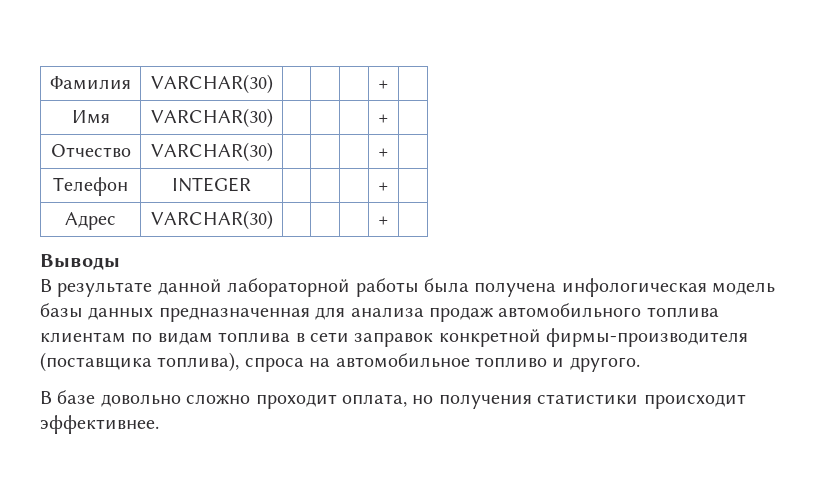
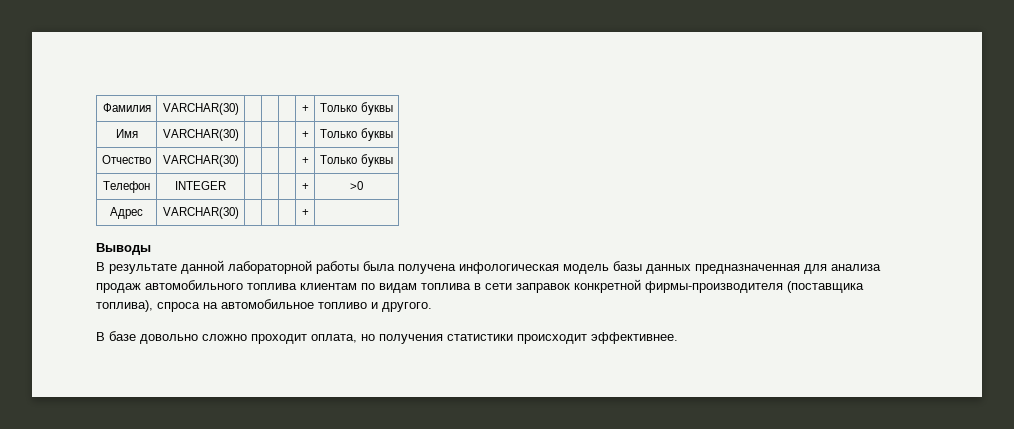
(389, 84) none -> [320,102,393,115] Только буквы
(389, 118) none -> [320,128,393,141] Только буквы
(389, 152) none -> [320,154,393,167] Только буквы
(389, 186) none -> [350,181,363,190] >0

